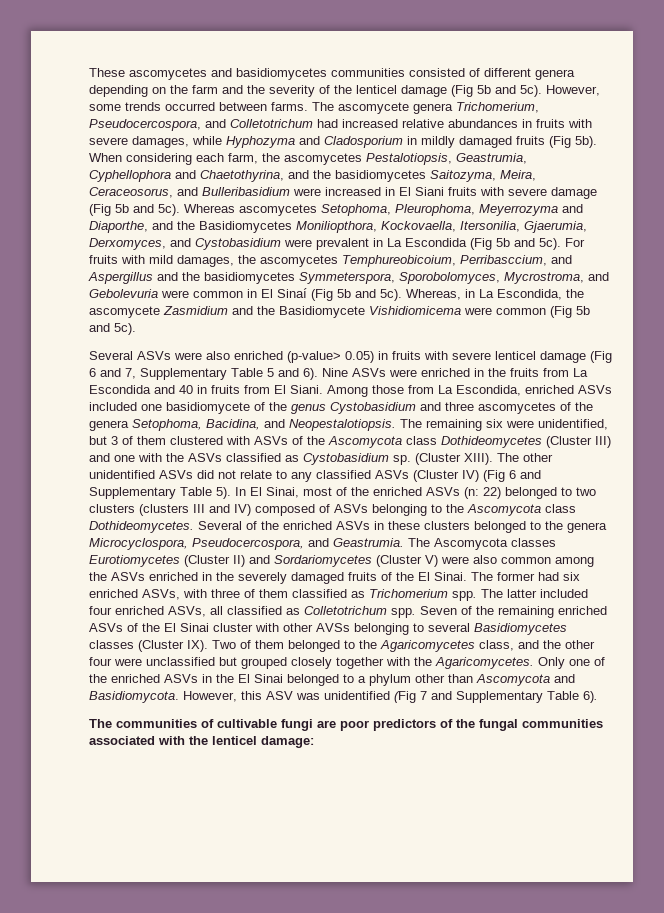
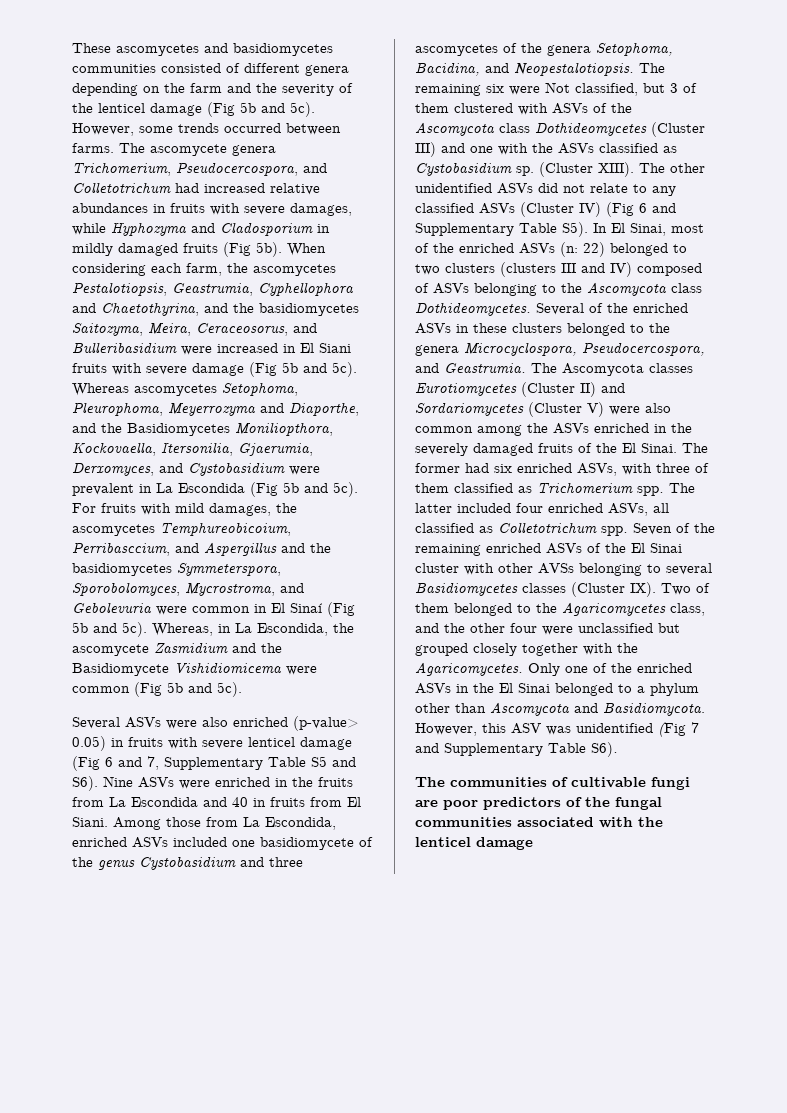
[267,368,318,380] 5 and 6). -> [311,756,356,767] [72,776,98,791] S5 and S6).
[538,419,608,430] unidentified, -> [545,82,638,96] Not classified,
[216,487,231,499] 5). -> [562,222,588,237] S5).
[583,691,598,703] 6). -> [591,742,618,757] S6).
[261,736,314,748] damage: -> [476,837,533,850] damage

